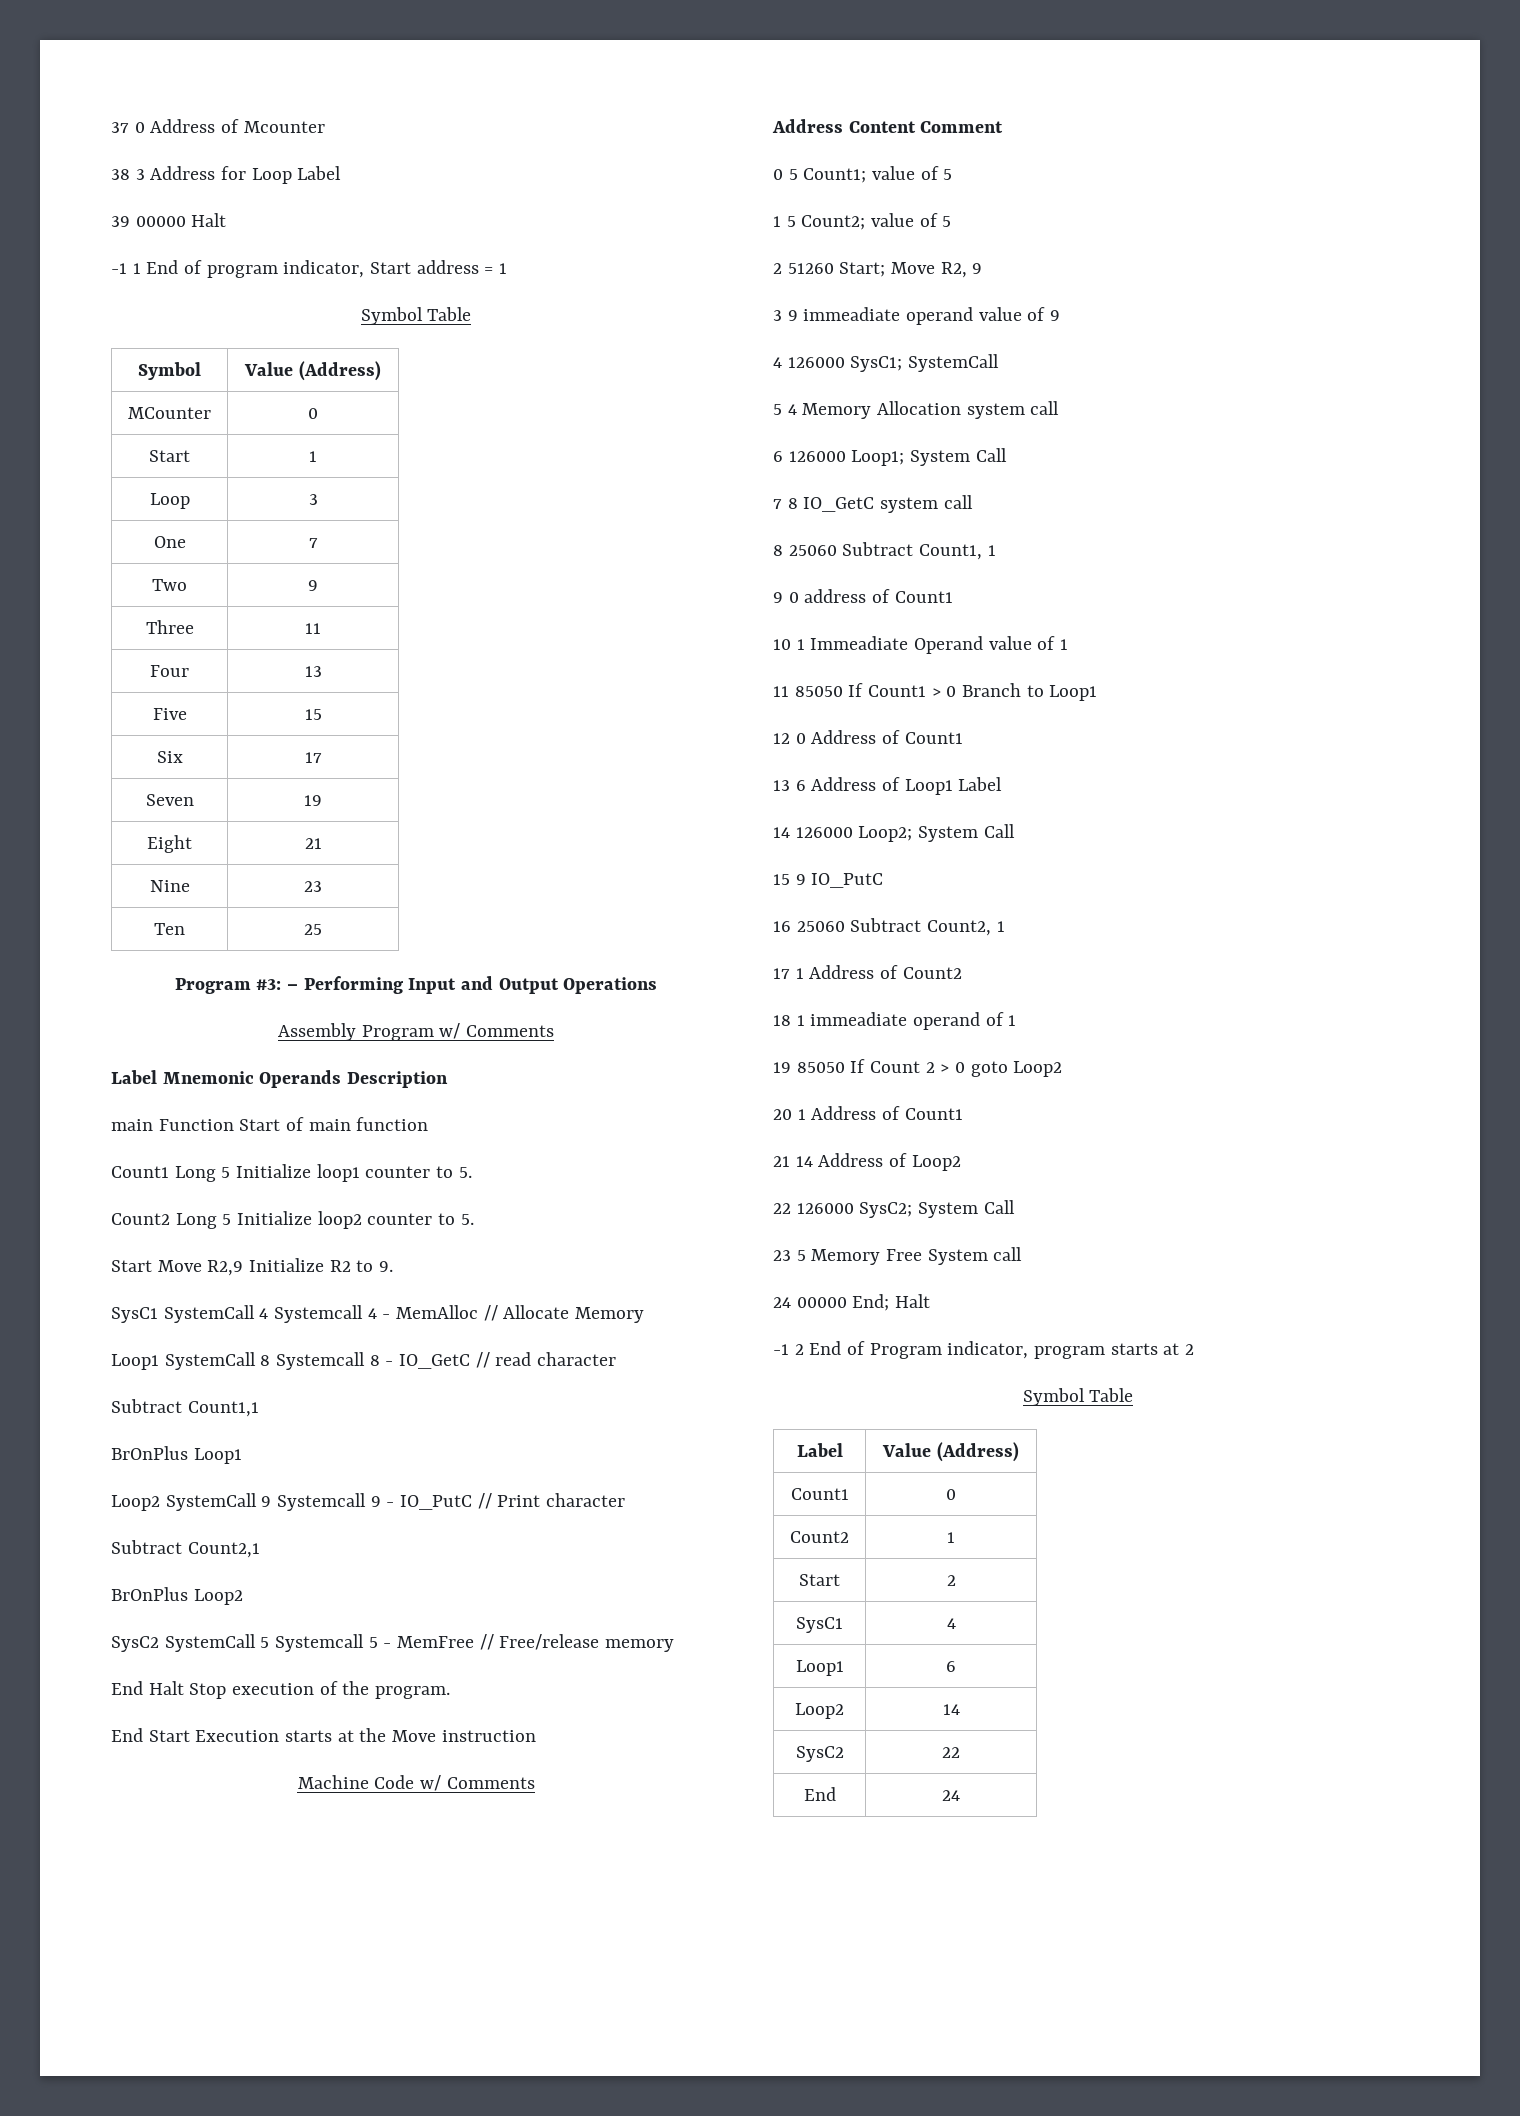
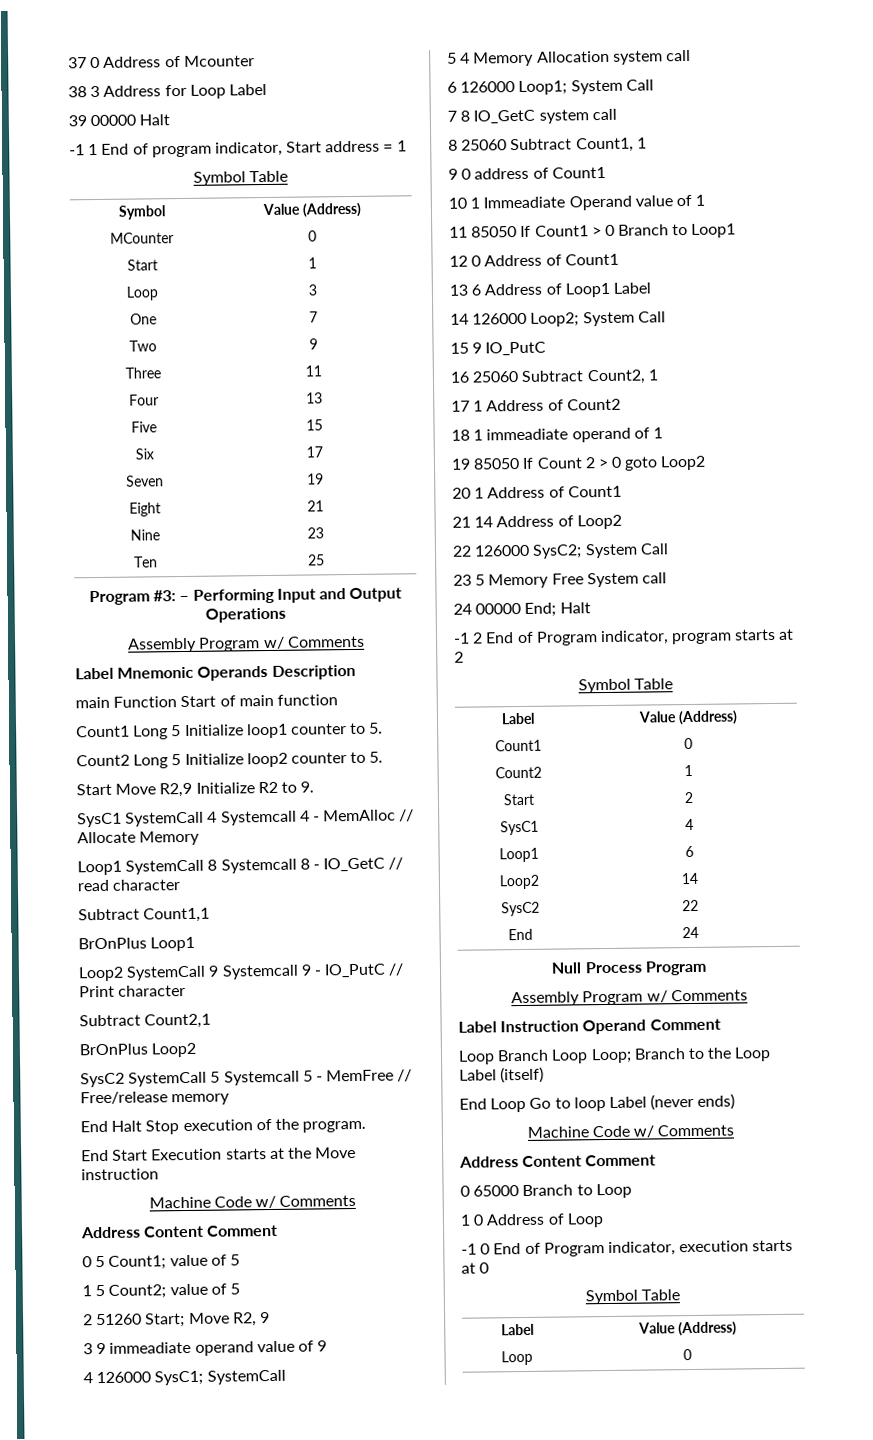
(960, 1795) none -> [551,960,707,976] [511,989,748,1007] [458,1018,721,1035] [458,1047,772,1065] [459,1066,545,1084] [459,1093,736,1113] [526,1124,735,1138] [459,1154,657,1168] [460,1183,632,1199] [460,1213,604,1228] [461,1239,794,1257] [461,1262,490,1274] [584,1289,681,1305] [500,1323,534,1336] [637,1321,737,1337] [501,1350,533,1366] [683,1349,692,1361] // Null Process Program // Assembly Program w/ Comments // Label Instruction Operand Comment // Loop Branch Loop Loop; Branch to the Loop Label (itself) // End Loop Go to loop Label (never ends) // Machine Code w/ Comments // Address Content Comment // 0 65000 Branch to Loop // 1 0 Address of Loop // -1 0 End of Program indicator, execution starts at 0 // Symbol Table // Label | Value (Address) // Loop | 0

